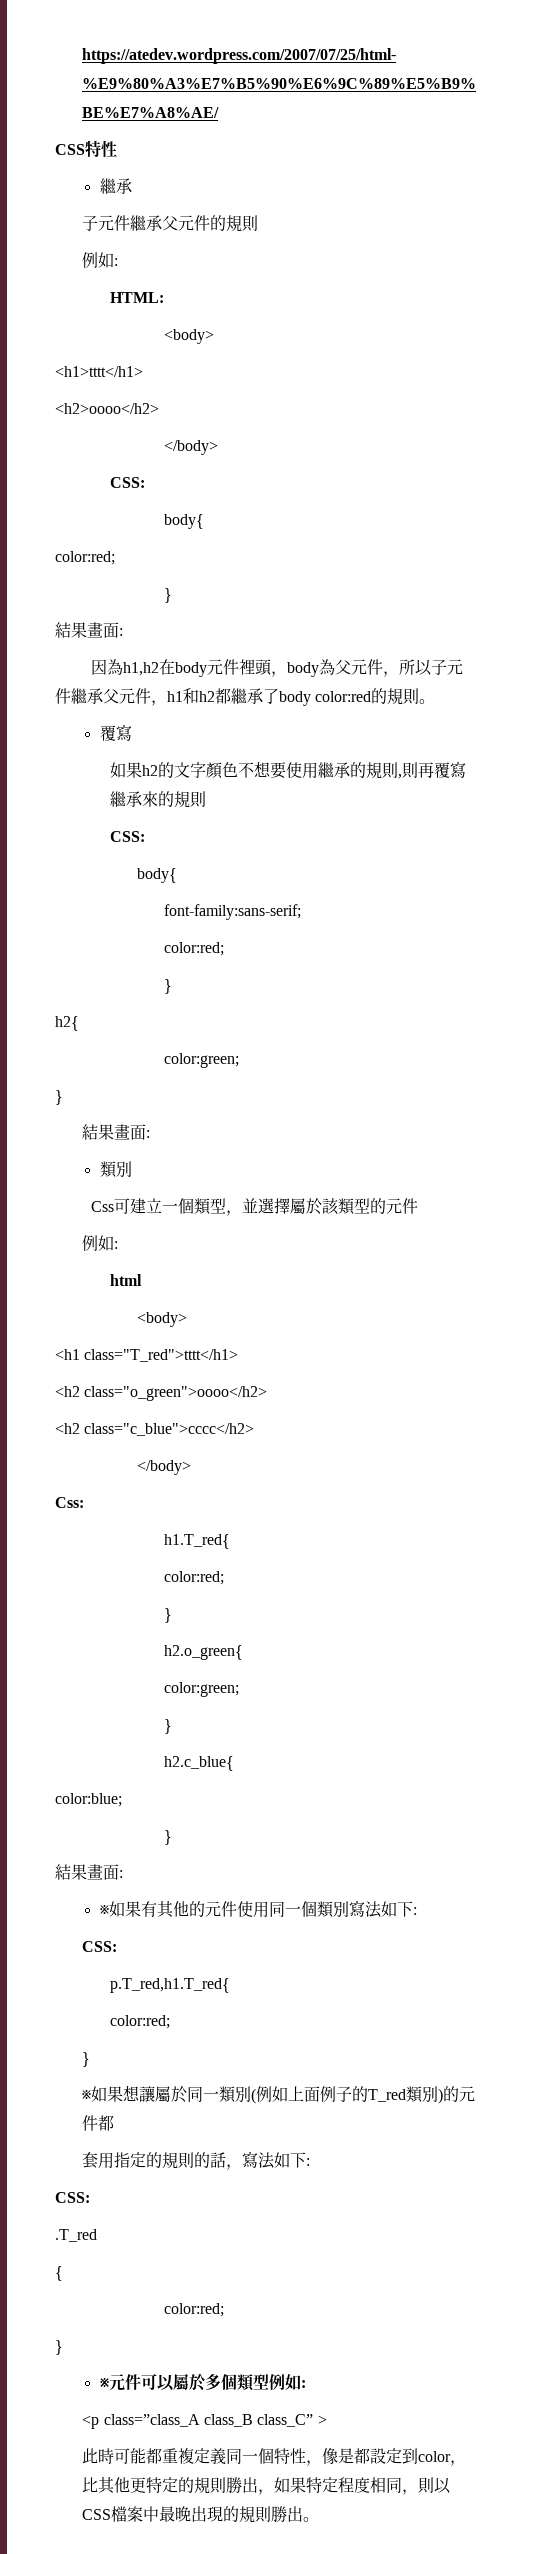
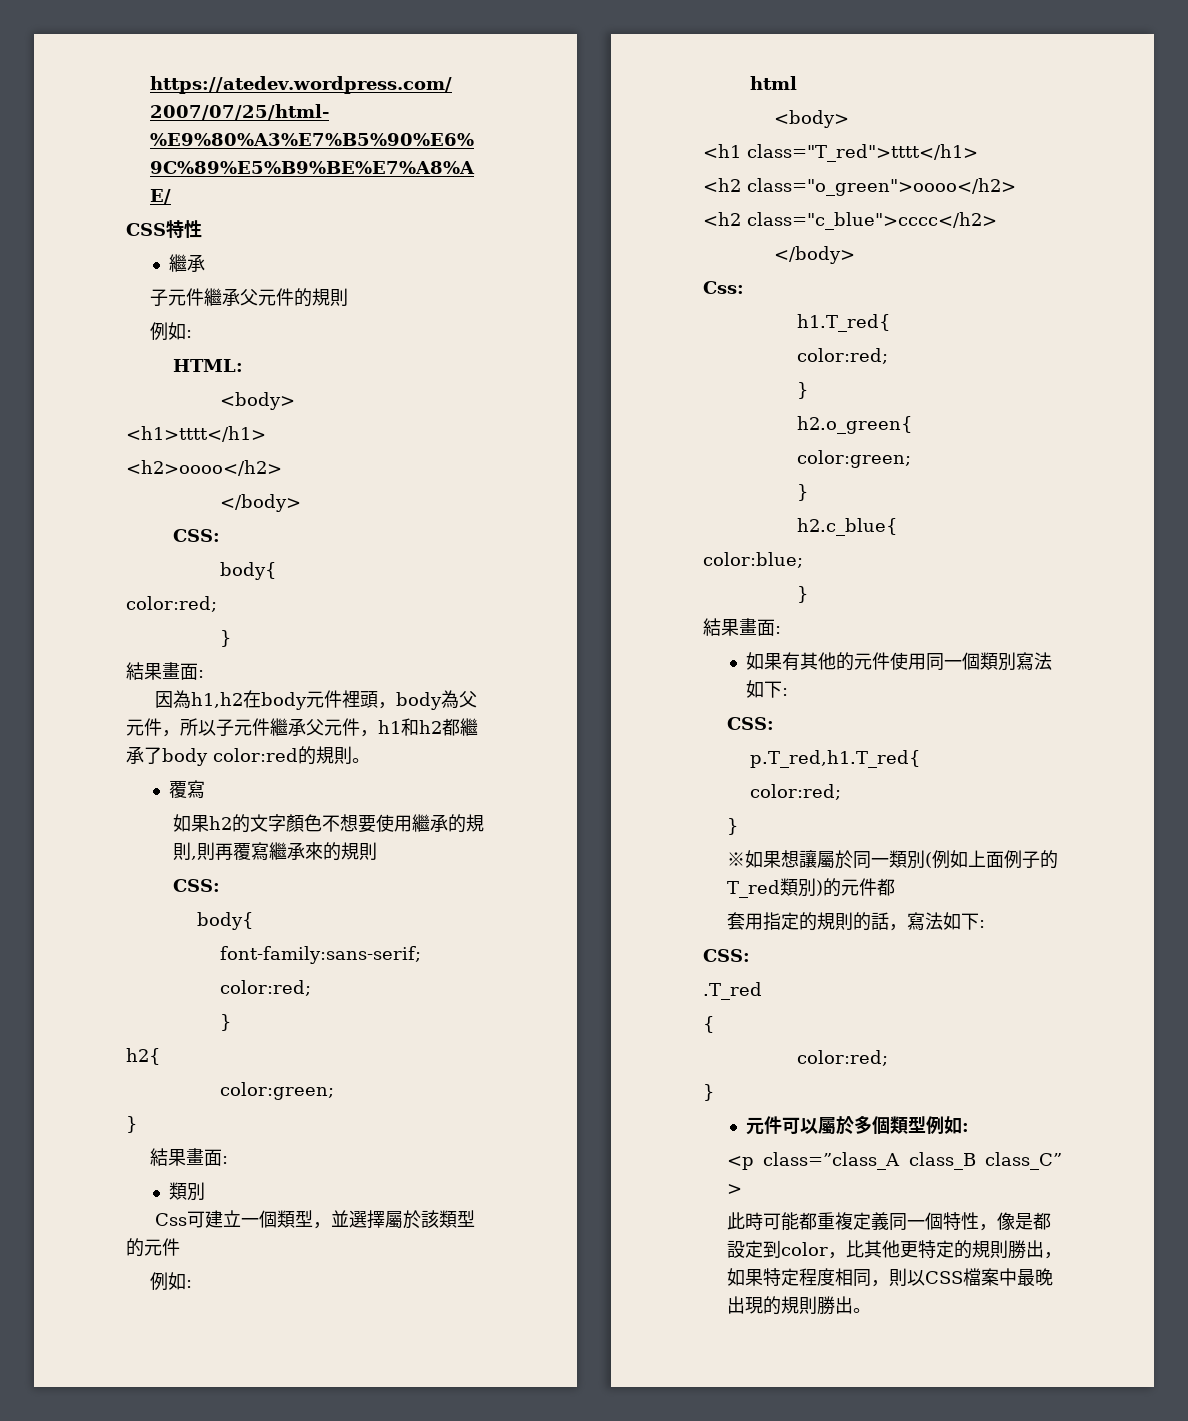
[99,1905,109,1915] ※ -> (781, 630) none
[99,2378,109,2388] ※ -> (714, 1092) none

